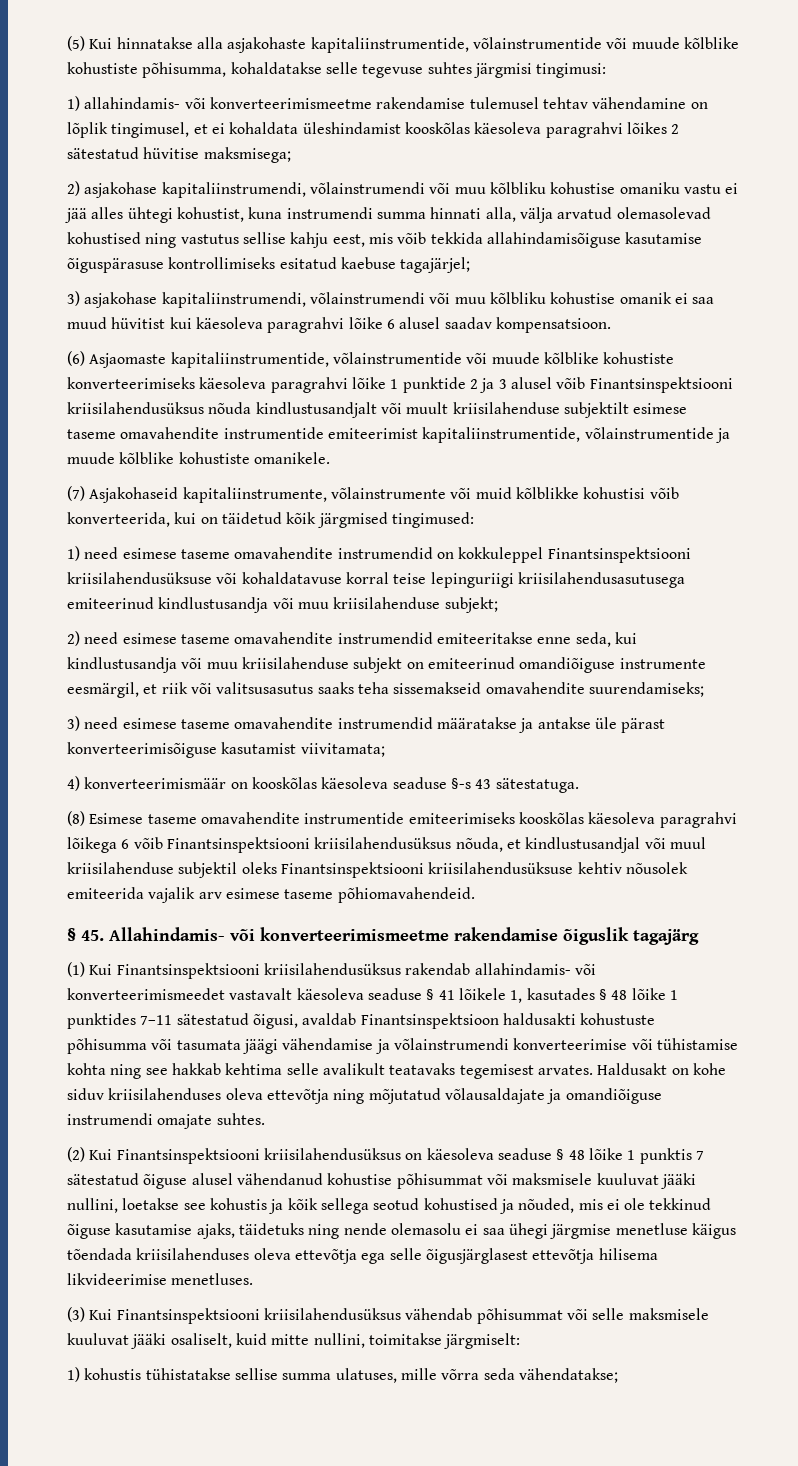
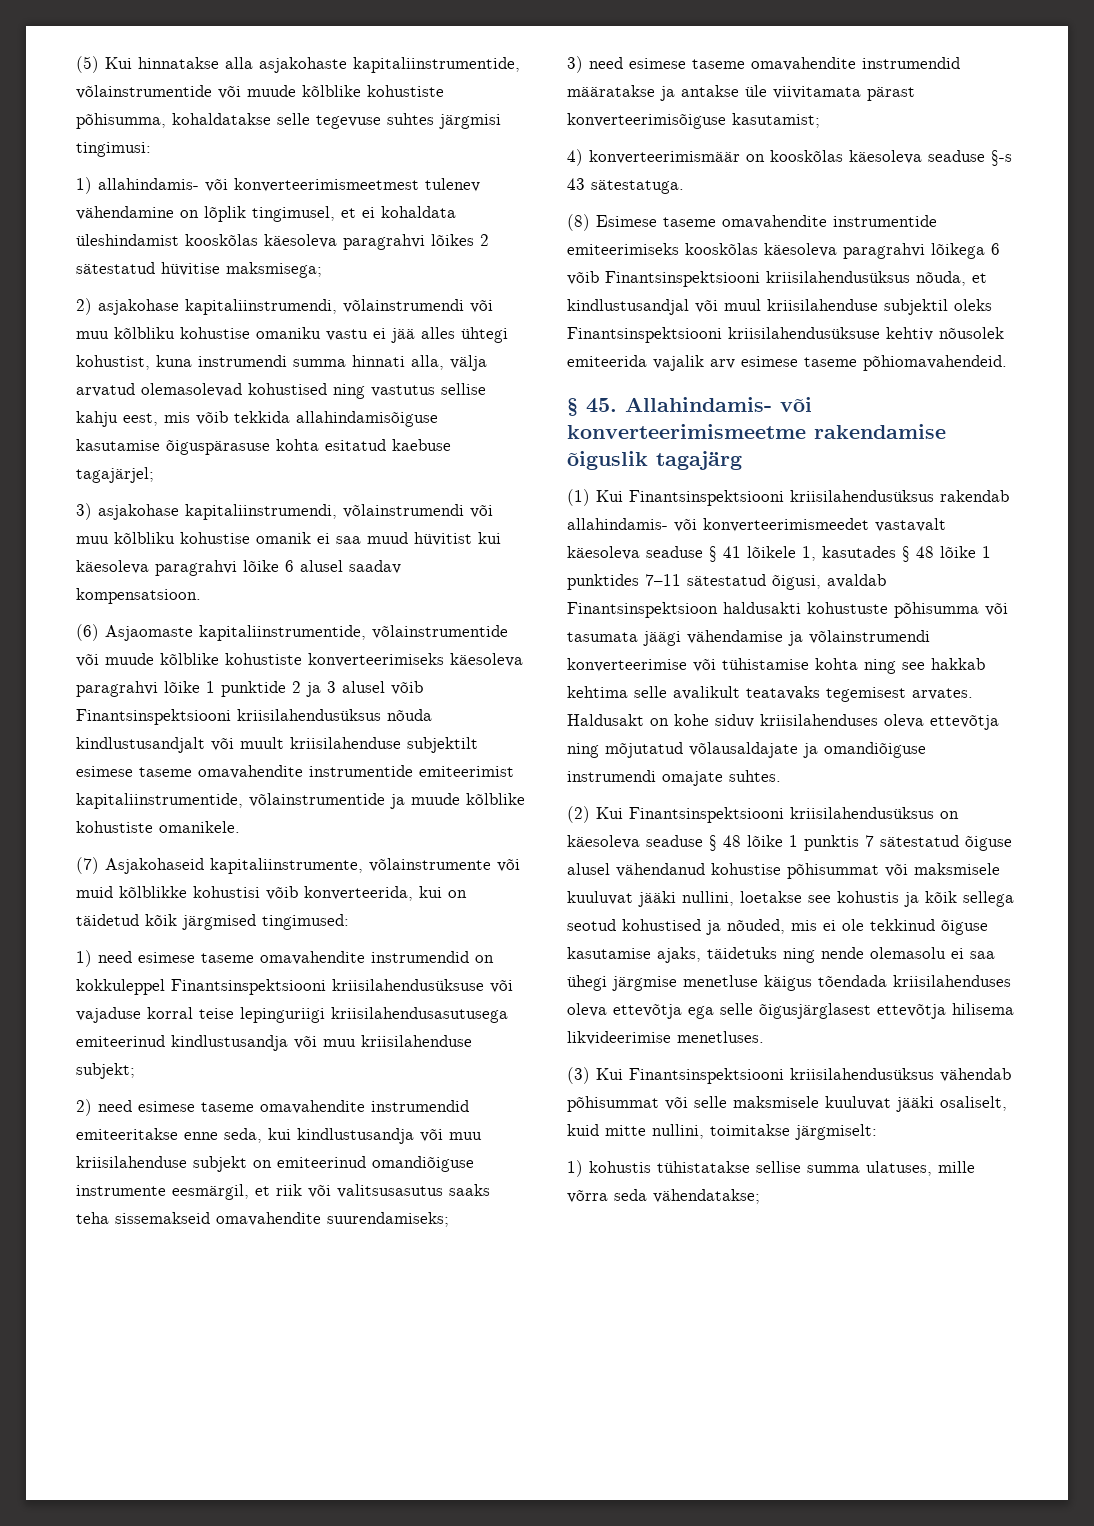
[209,97,588,109] konverteerimismeetme rakendamise tulemusel tehtav -> [234,178,480,192] konverteerimismeetmest tulenev
[168,257,276,269] kontrollimiseks -> [276,439,319,451] kohta
[241,572,342,584] kohaldatavuse -> [76,1007,141,1023] vajaduse
(617, 723) none -> [773,86,861,99] viivitamata
[221,742,385,757] kasutamist viivitamata; -> [732,113,820,128] kasutamist;

